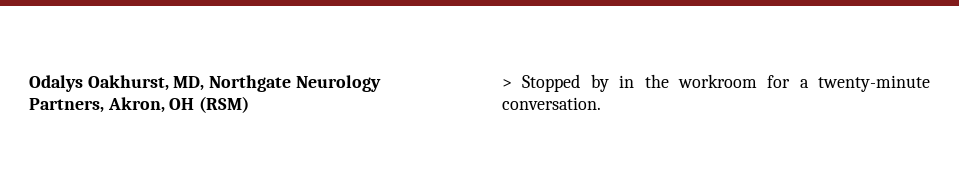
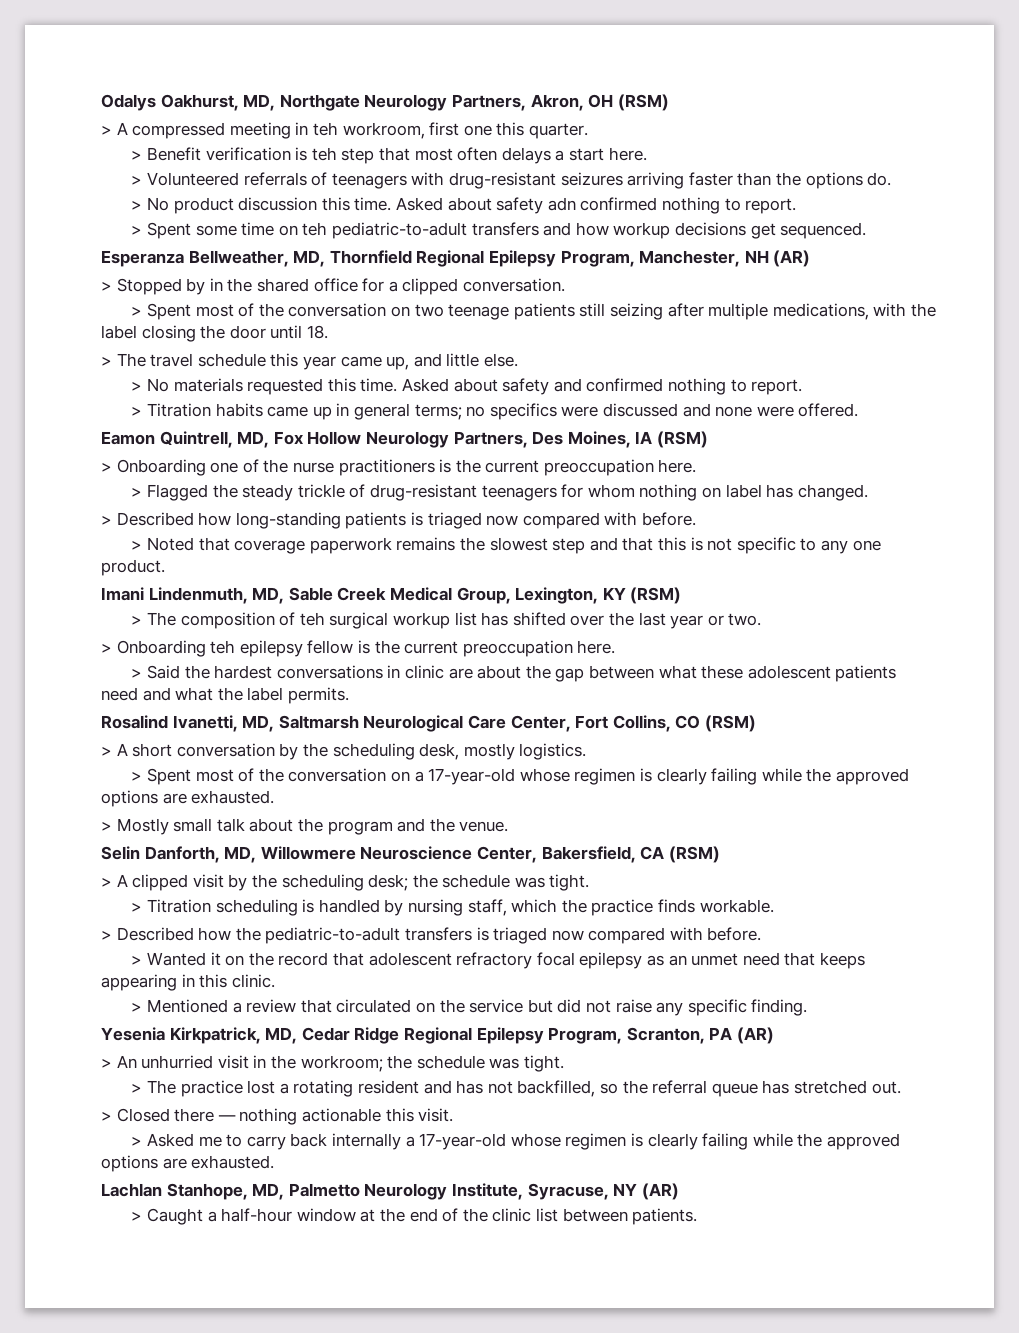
(250, 104) none -> [101,122,588,139] [131,147,647,164] [131,172,892,189] [131,197,797,214] [131,222,867,239] [101,250,811,267] // > A compressed meeting in teh workroom, first one this quarter. // > Benefit verification is teh step that most often delays a start here. // > Volunteered referrals of teenagers with drug-resistant seizures arriving faster than the options do. // > No product discussion this time. Asked about safety adn confirmed nothing to report. // > Spent some time on teh pediatric-to-adult transfers and how workup decisions get sequenced. // Esperanza Bellweather, MD, Thornfield Regional Epilepsy Program, Manchester, NH (AR)
[677,74,757,88] workroom -> [256,278,358,292] shared office
[818,75,930,92] twenty-minute -> [402,278,459,295] clipped
(601, 103) none -> [131,303,936,320] [101,325,328,342] [101,353,518,370] [131,378,803,395] [131,403,859,420] [101,431,708,448] [101,459,697,476] [131,484,868,501] [101,512,696,529] [131,537,881,554] [101,559,165,576] [101,587,682,604] [131,612,762,629] [101,640,616,657] [131,665,897,682] [101,687,349,704] [101,715,756,732] [101,743,587,760] [131,768,909,785] [101,790,275,807] [101,818,509,835] [101,846,720,863] [101,874,590,891] [131,899,774,916] [101,927,762,944] [131,952,865,969] [101,974,275,991] [131,999,808,1016] [101,1027,774,1044] [101,1055,564,1072] [131,1080,901,1097] [101,1108,454,1125] [131,1133,900,1150] [101,1155,275,1172] [101,1183,679,1200] [131,1208,698,1225] // > Spent most of the conversation on two teenage patients still seizing after multiple medications, with the label closing the door until 18. // > The travel schedule this year came up, and little else. // > No materials requested this time. Asked about safety and confirmed nothing to report. // > Titration habits came up in general terms; no specifics were discussed and none were offered. // Eamon Quintrell, MD, Fox Hollow Neurology Partners, Des Moines, IA (RSM) // > Onboarding one of the nurse practitioners is the current preoccupation here. // > Flagged the steady trickle of drug-resistant teenagers for whom nothing on label has changed. // > Described how long-standing patients is triaged now compared with before. // > Noted that coverage paperwork remains the slowest step and that this is not specific to any one product. // Imani Lindenmuth, MD, Sable Creek Medical Group, Lexington, KY (RSM) // > The composition of teh surgical workup list has shifted over the last year or two. // > Onboarding teh epilepsy fellow is the current preoccupation here. // > Said the hardest conversations in clinic are about the gap between what these adolescent patients need and what the label permits. // Rosalind Ivanetti, MD, Saltmarsh Neurological Care Center, Fort Collins, CO (RSM) // > A short conversation by the scheduling desk, mostly logistics. // > Spent most of the conversation on a 17-year-old whose regimen is clearly failing while the approved options are exhausted. // > Mostly small talk about the program and the venue. // Selin Danforth, MD, Willowmere Neuroscience Center, Bakersfield, CA (RSM) // > A clipped visit by the scheduling desk; the schedule was tight. // > Titration scheduling is handled by nursing staff, which the practice finds workable. // > Described how the pediatric-to-adult transfers is triaged now compared with before. // > Wanted it on the record that adolescent refractory focal epilepsy as an unmet need that keeps appearing in this clinic. // > Mentioned a review that circulated on the service but did not raise any specific finding. // Yesenia Kirkpatrick, MD, Cedar Ridge Regional Epilepsy Program, Scranton, PA (AR) // > An unhurried visit in the workroom; the schedule was tight. // > The practice lost a rotating resident and has not backfilled, so the referral queue has stretched out. // > Closed there — nothing actionable this visit. // > Asked me to carry back internally a 17-year-old whose regimen is clearly failing while the approved options are exhausted. // Lachlan Stanhope, MD, Palmetto Neurology Institute, Syracuse, NY (AR) // > Caught a half-hour window at the end of the clinic list between patients.

